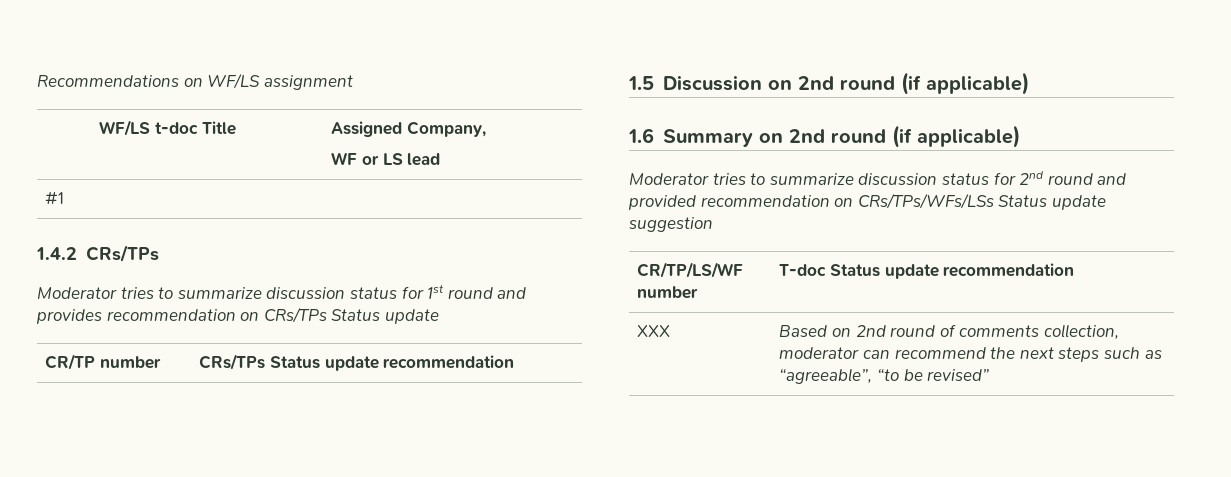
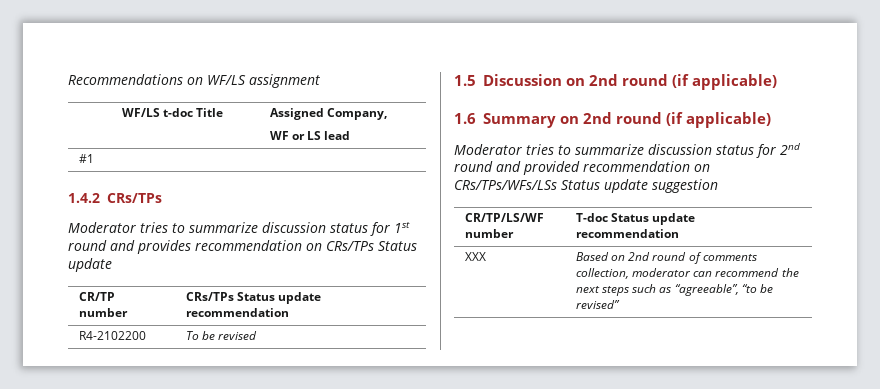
(515, 362) none -> [78,331,146,340] [185,331,258,340] // R4-2102200 | To be revised

